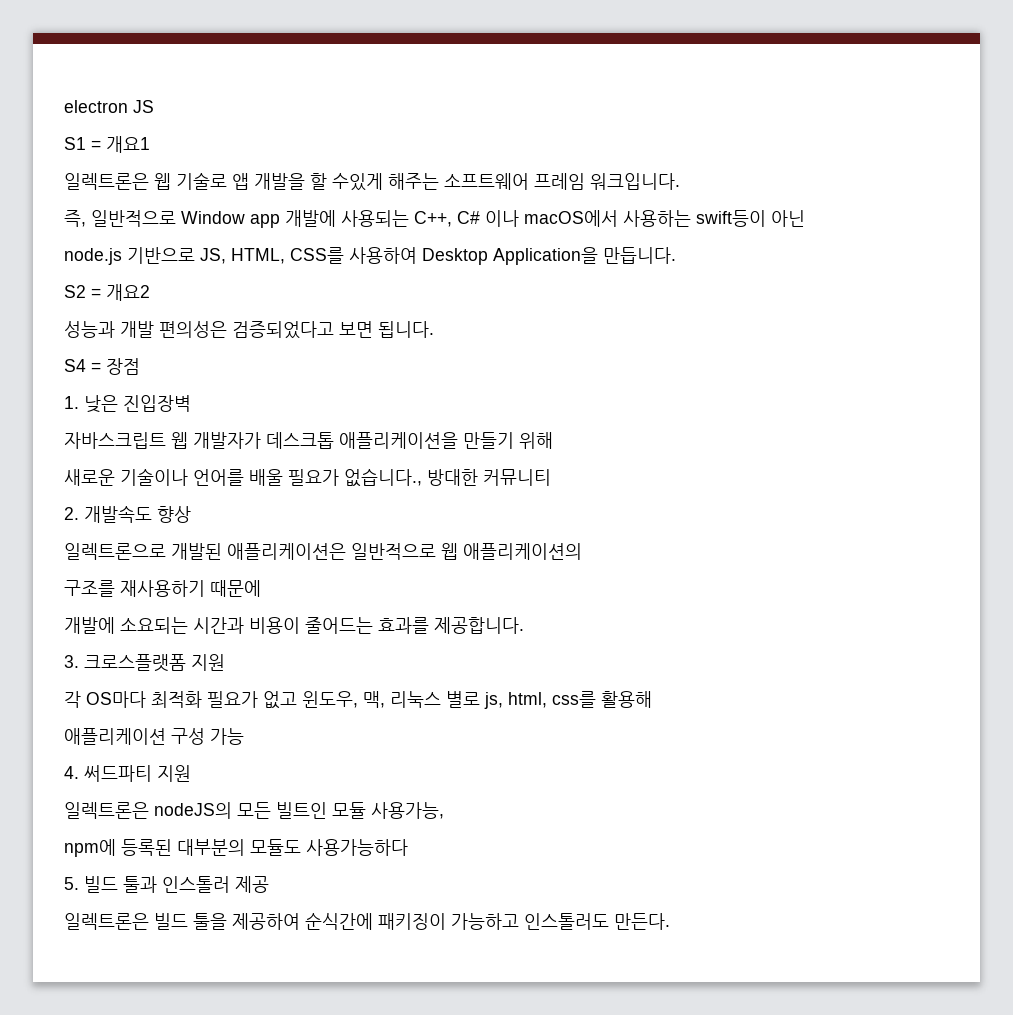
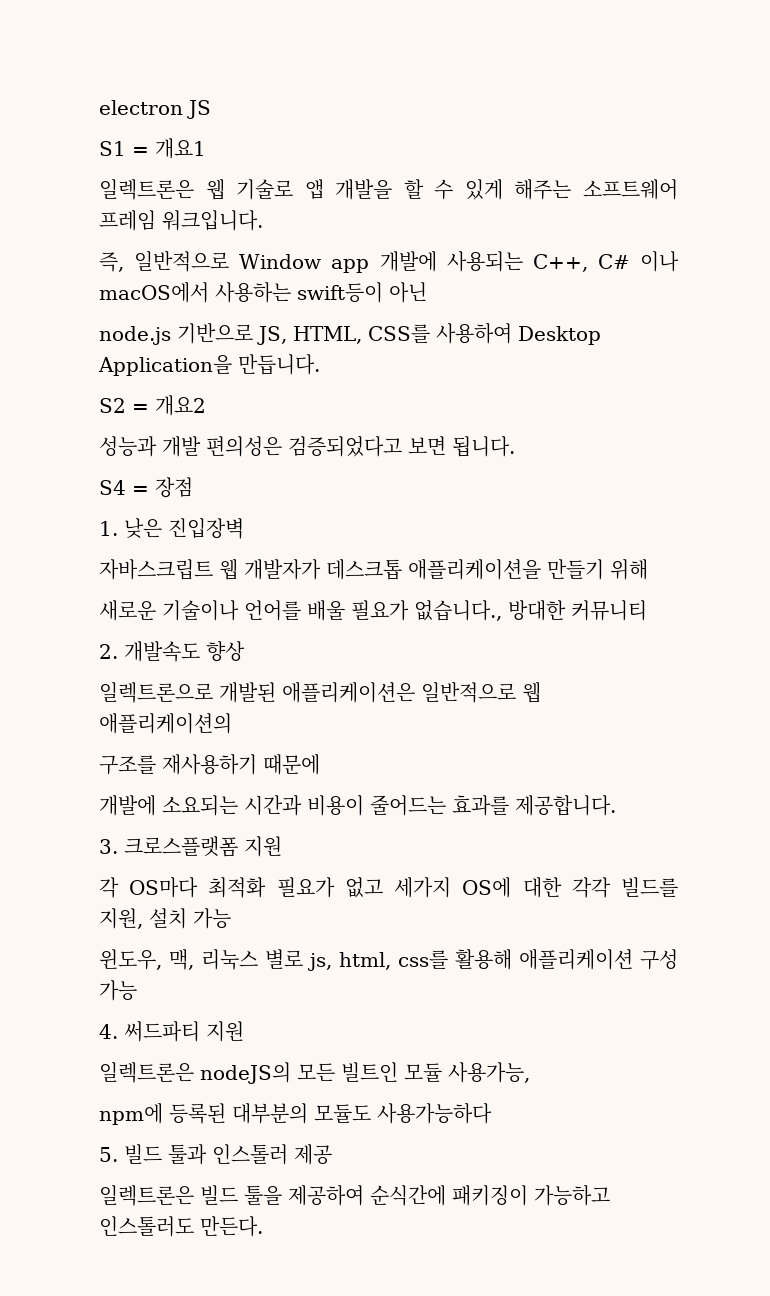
[332,173,383,191] 수있게 -> [434,179,503,200] 수 있게
(297, 700) none -> [394,877,678,898] [99,908,231,929] 세가지 OS에 대한 각각 빌드를 지원, 설치 가능 //
(652, 699) // -> (512, 959) none

